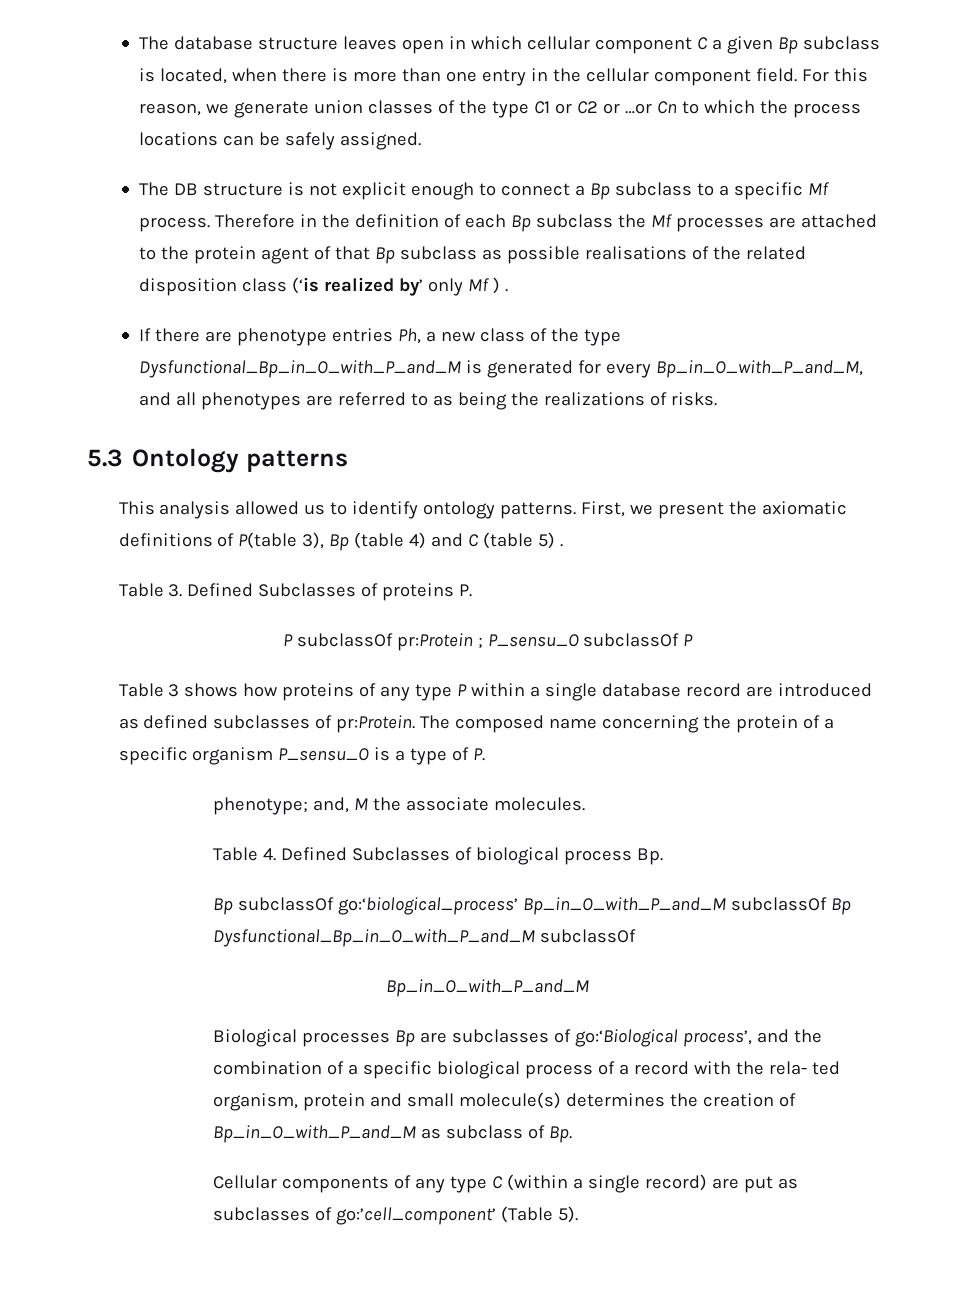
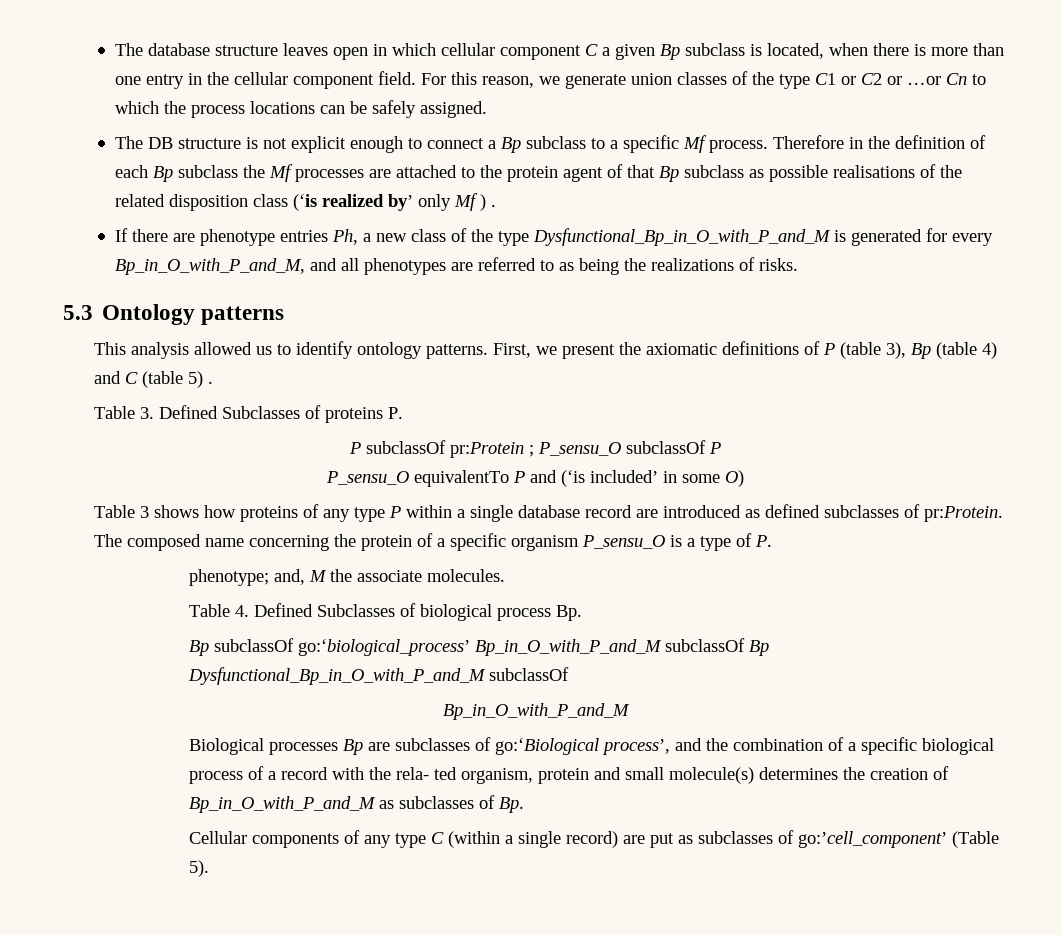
[238,532,298,549] P(table -> [823,342,882,359] P (table
(694, 640) none -> [326,470,744,487] // P_sensu_O equivalentTo P and (‘is included’ in some O)
[445,1125,523,1139] subclass -> [398,796,474,809] subclasses

